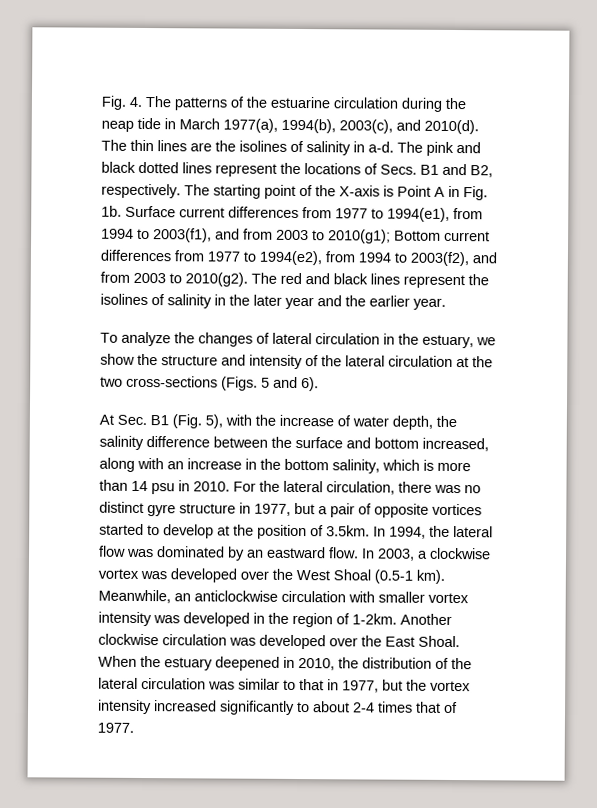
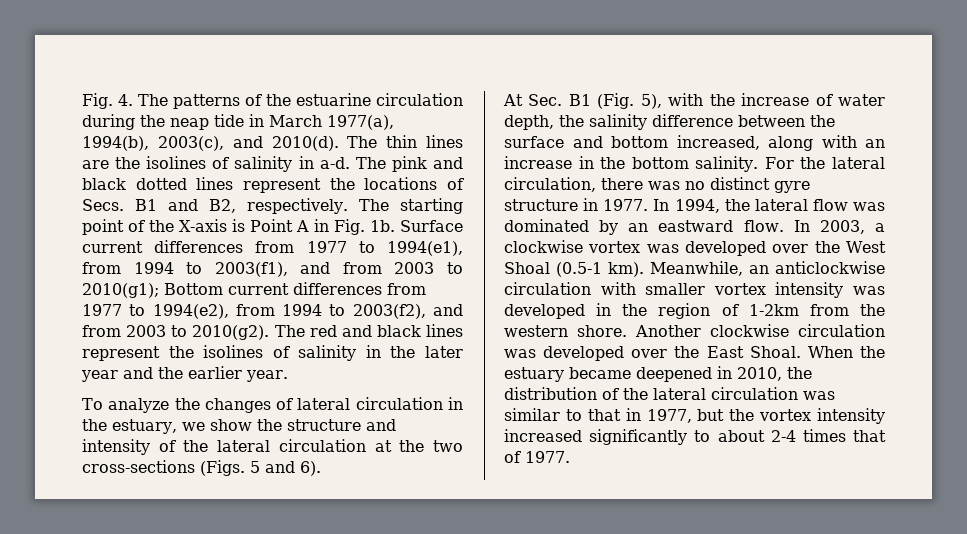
[332,459,471,474] [99,479,230,495] salinity, which is more than 14 psu in 2010. -> [695,156,759,172] salinity.
[254,502,482,518] [99,523,370,540] 1977, but a pair of opposite vortices started to develop at the position of 3.5km. -> [603,199,649,211] 1977.
[352,613,397,625] 1-2km. -> [748,304,885,316] [504,325,627,337] 1-2km from the western shore.
(213, 664) none -> [569,367,631,379] became

